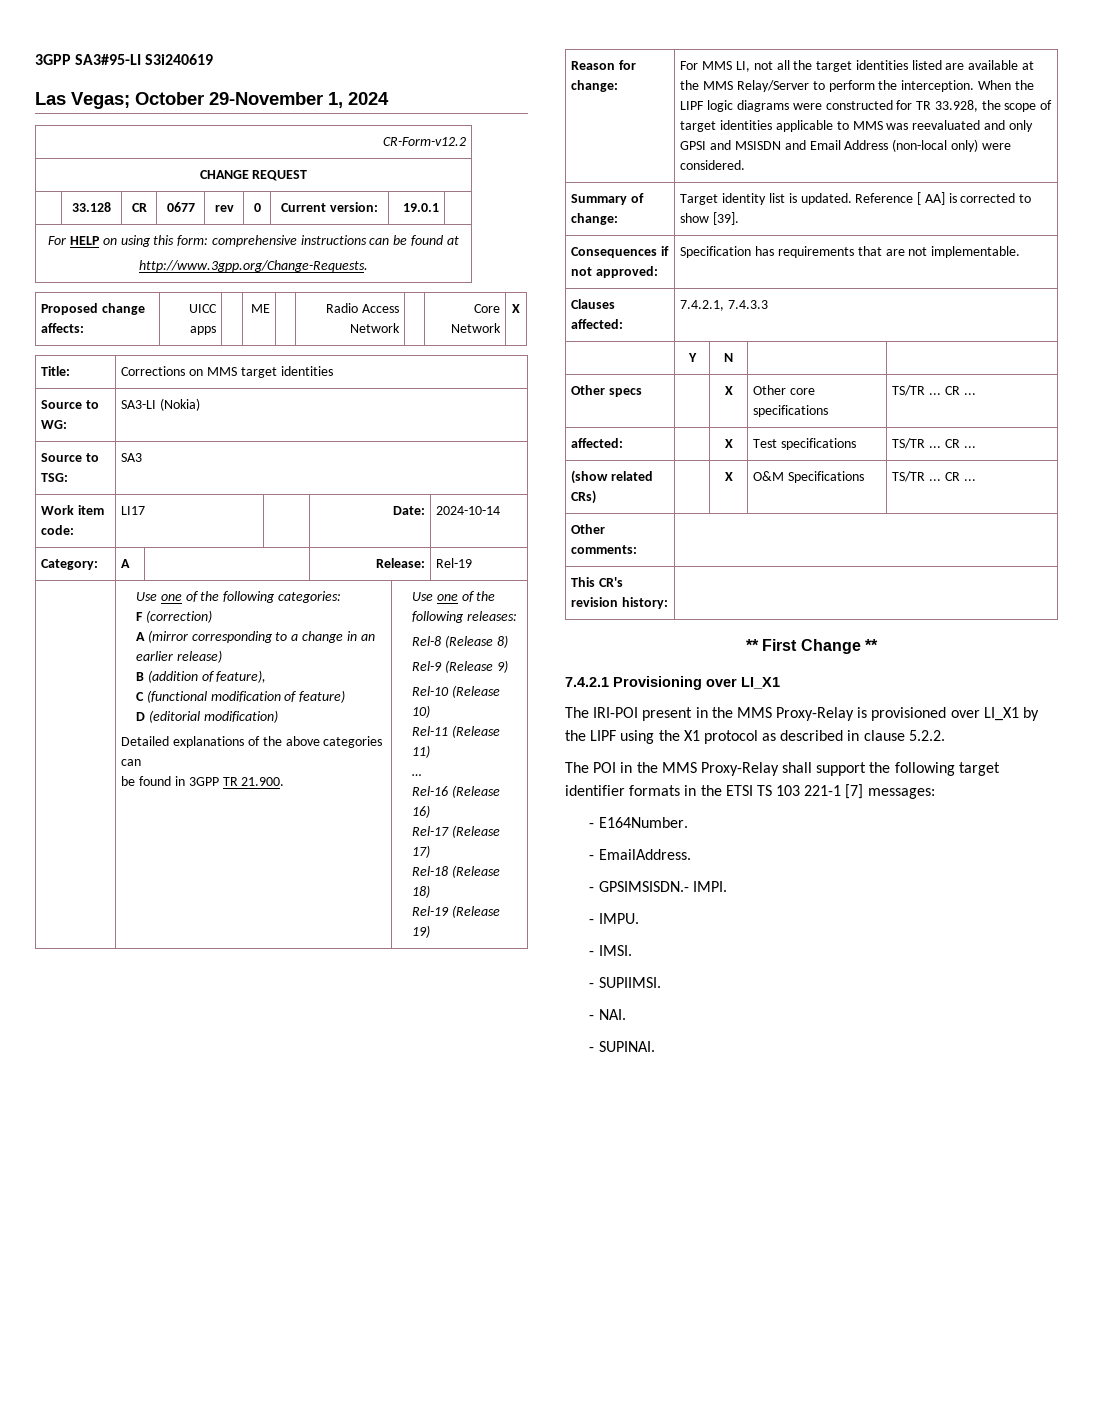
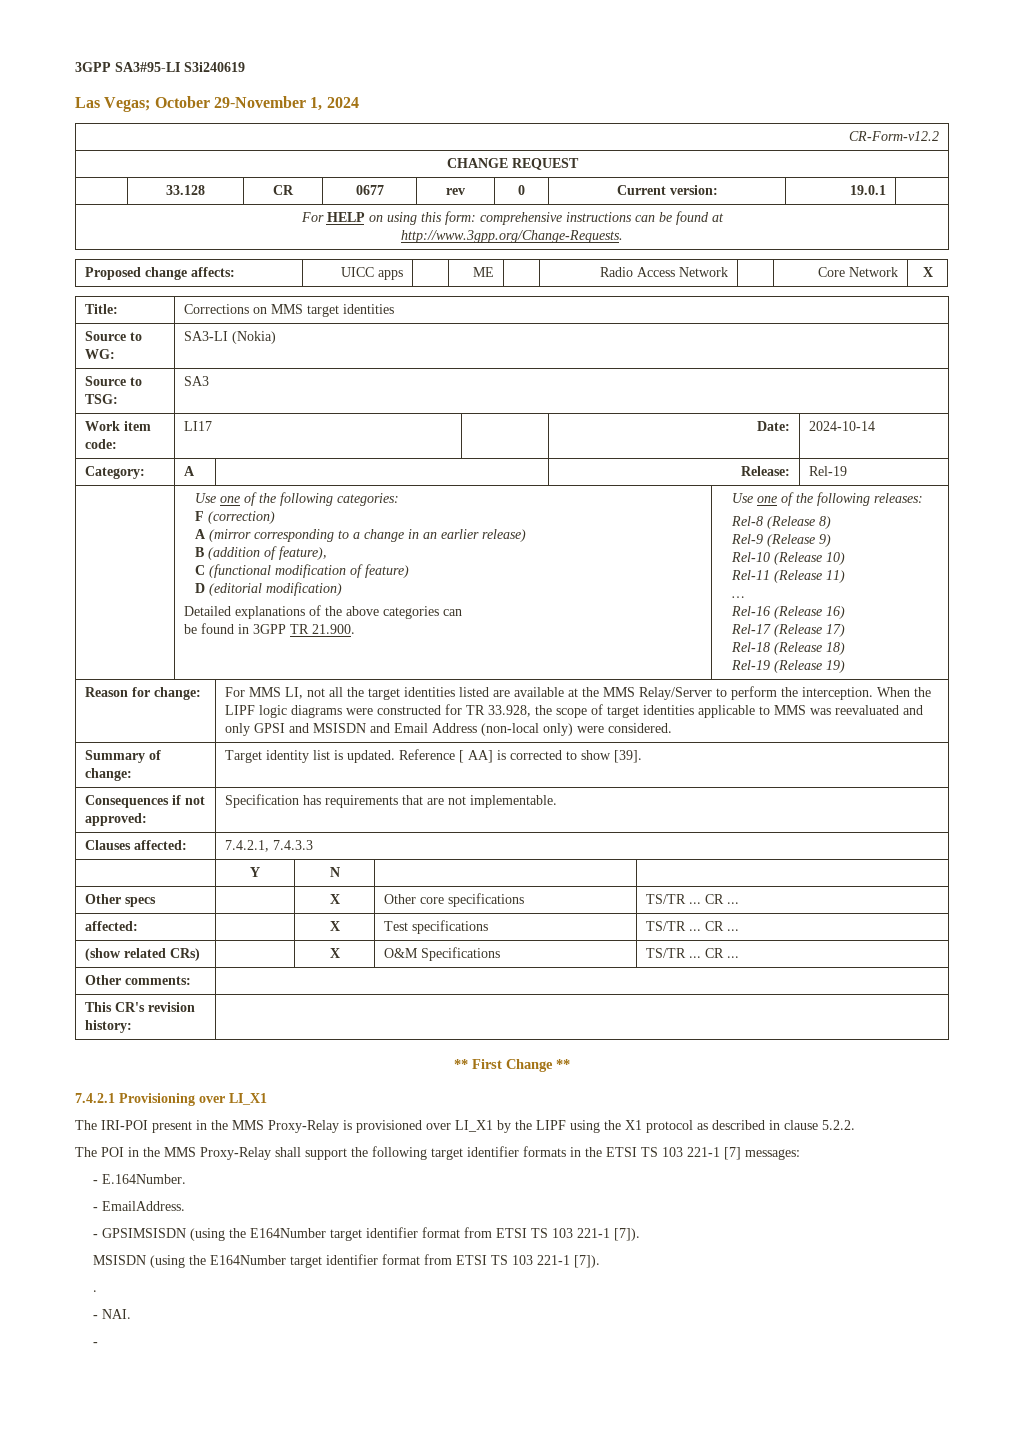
[598,817,688,828] E164Number. -> [102,1174,187,1184] E.164Number.
[598,881,727,892] [589,913,639,924] [589,945,632,956] [589,977,661,988] GPSIMSISDN.- IMPI. // - IMPU. // - IMSI. // - SUPIIMSI. -> [102,1227,641,1241] [93,1254,601,1268] [93,1290,98,1292] GPSIMSISDN (using the E164Number target identifier format from ETSI TS 103 221-1 [7]). // MSISDN (using the E164Number target identifier format from ETSI TS 103 221-1 [7]). // .
[598,1041,655,1052] SUPINAI. -> (99, 1344) none

